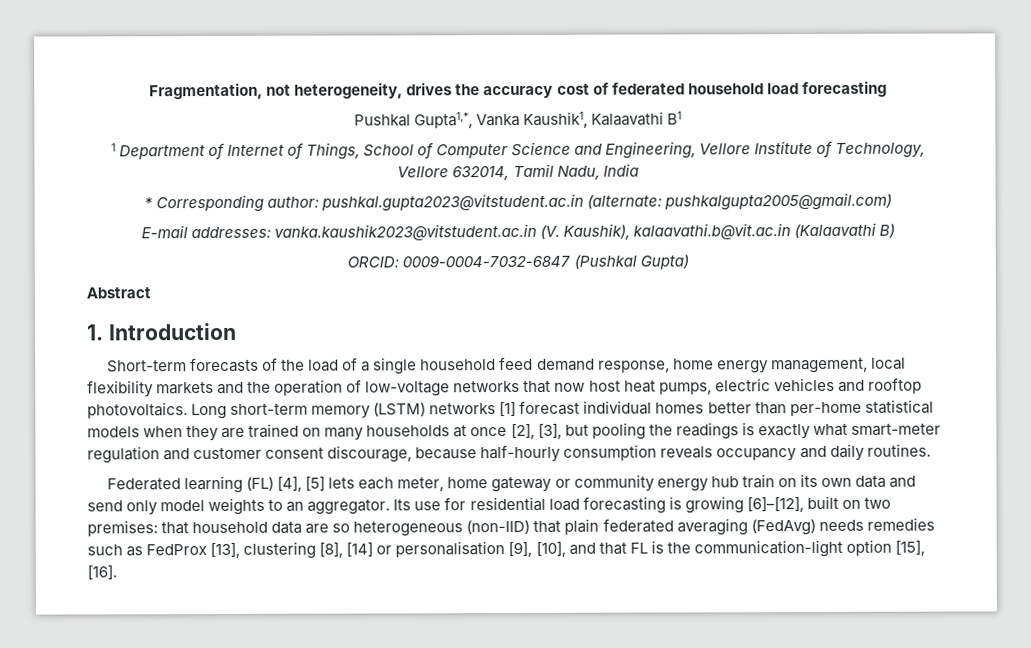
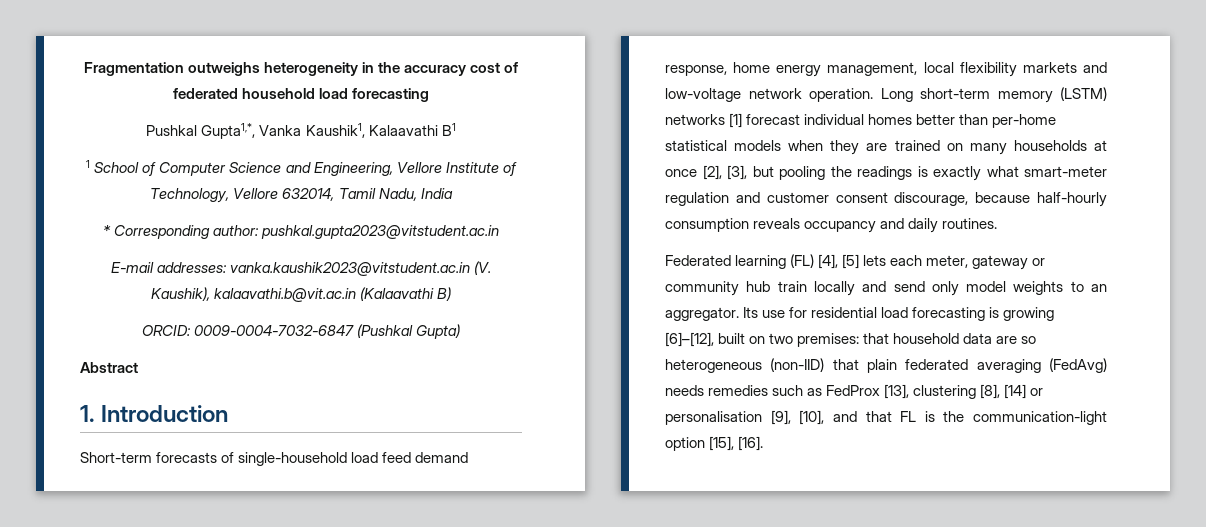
[149,82,453,100] Fragmentation, not heterogeneity, drives -> [83,62,374,76] Fragmentation outweighs heterogeneity in
[118,142,360,161] Department of Internet of Things, -> (91, 164) none
[587,192,893,211] (alternate: pushkalgupta2005@gmail.com) -> (500, 232) none
[281,357,497,375] the load of a single household -> [238,452,379,466] single-household load
[247,377,922,397] [87,402,188,419] the operation of low-voltage networks that now host heat pumps, electric vehicles and rooftop photovoltaics. -> [665,88,873,102] low-voltage network operation.
[447,477,489,489] home -> (969, 261) none
[656,478,709,492] energy -> (739, 288) none
[777,473,886,488] on its own data -> [813,281,855,296] locally

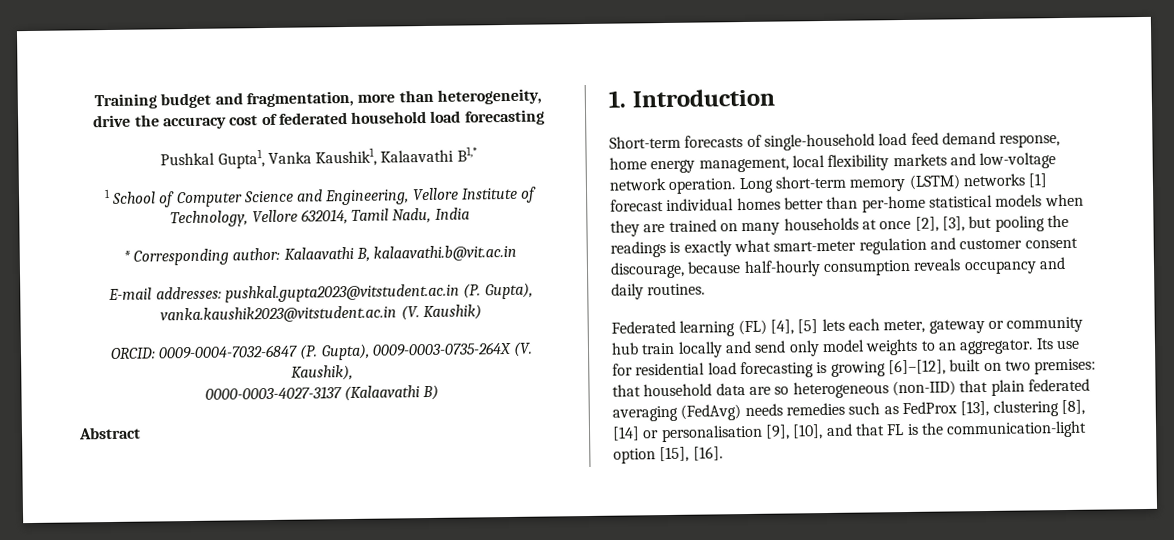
[83,62,374,76] Fragmentation outweighs heterogeneity in -> [94,88,542,110] [93,114,132,128] Training budget and fragmentation, more than heterogeneity, drive
[201,123,256,139] Gupta1,*, -> [217,149,265,169] Gupta1,
[441,123,456,136] B1 -> [456,146,478,162] B1,*
[261,225,500,239] pushkal.gupta2023@vitstudent.ac.in -> [283,244,518,262] Kalaavathi B, kalaavathi.b@vit.ac.in
[230,261,492,276] [150,287,452,302] [141,324,461,339] vanka.kaushik2023@vitstudent.ac.in (V. Kaushik), kalaavathi.b@vit.ac.in (Kalaavathi B) // ORCID: 0009-0004-7032-6847 (Pushkal Gupta) -> [225,282,533,303] [160,304,482,324] [109,341,534,361] [291,364,353,381] [204,384,440,402] pushkal.gupta2023@vitstudent.ac.in (P. Gupta), vanka.kaushik2023@vitstudent.ac.in (V. Kaushik) // ORCID: 0009-0004-7032-6847 (P. Gupta), 0009-0003-0735-264X (V. Kaushik), // 0000-0003-4027-3137 (Kalaavathi B)

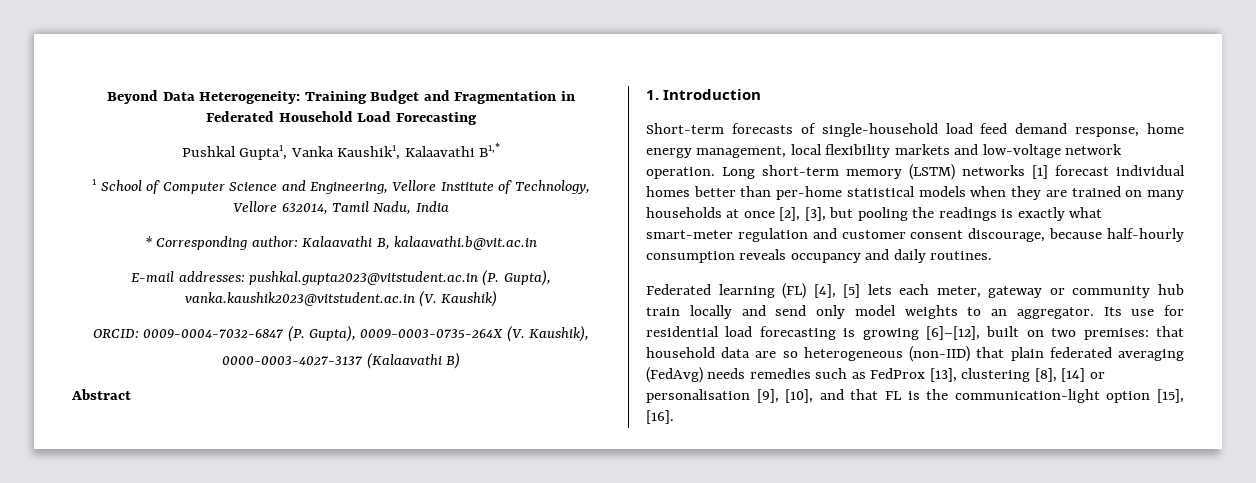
[94,88,542,110] [93,109,545,130] Training budget and fragmentation, more than heterogeneity, drive the accuracy cost of federated household load forecasting -> [107,90,575,104] [206,111,477,125] Beyond Data Heterogeneity: Training Budget and Fragmentation in Federated Household Load Forecasting

